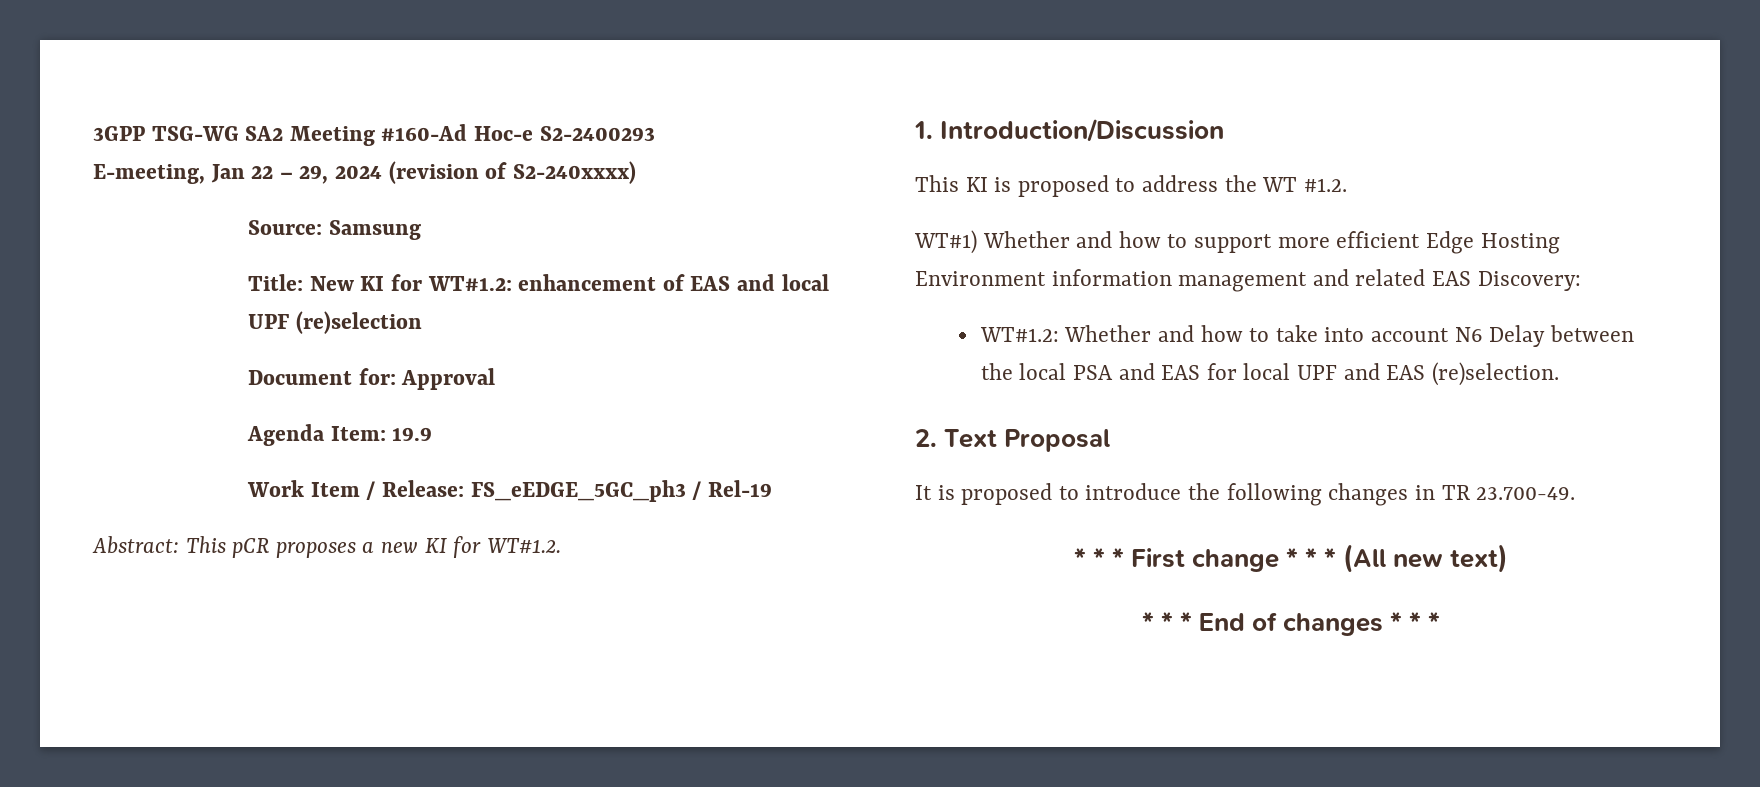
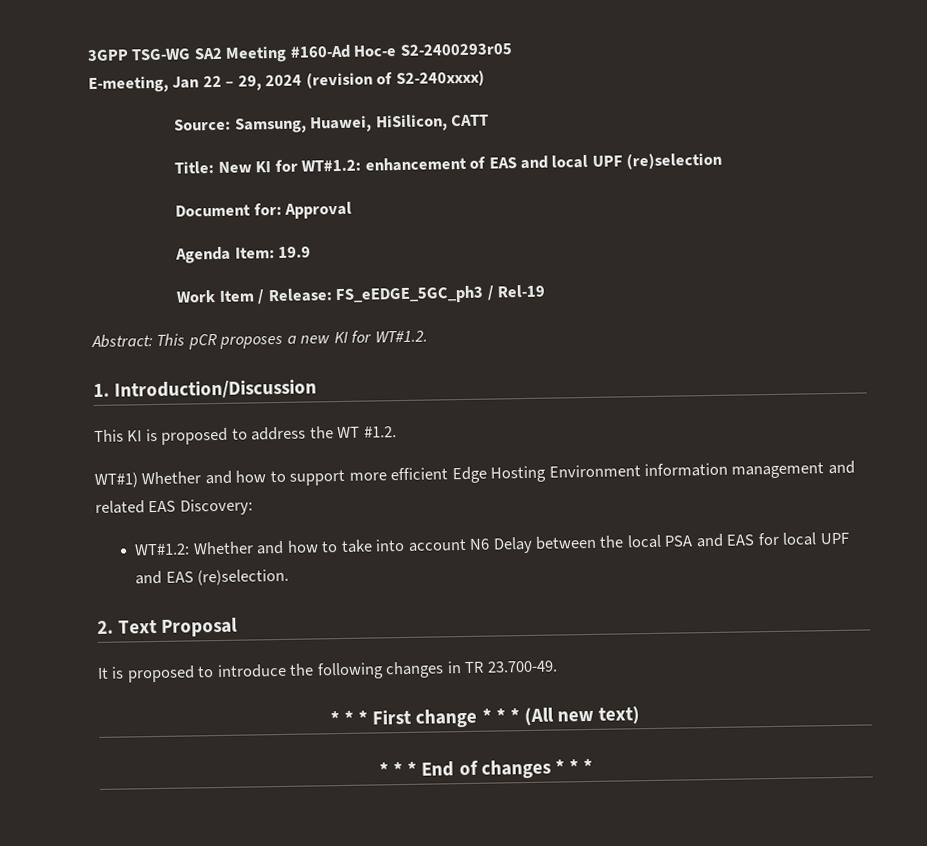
[539,126,655,141] S2-2400293 -> [399,43,513,56] S2-2400293r05
[328,220,421,240] Samsung -> [234,114,490,134] Samsung, Huawei, HiSilicon, CATT

